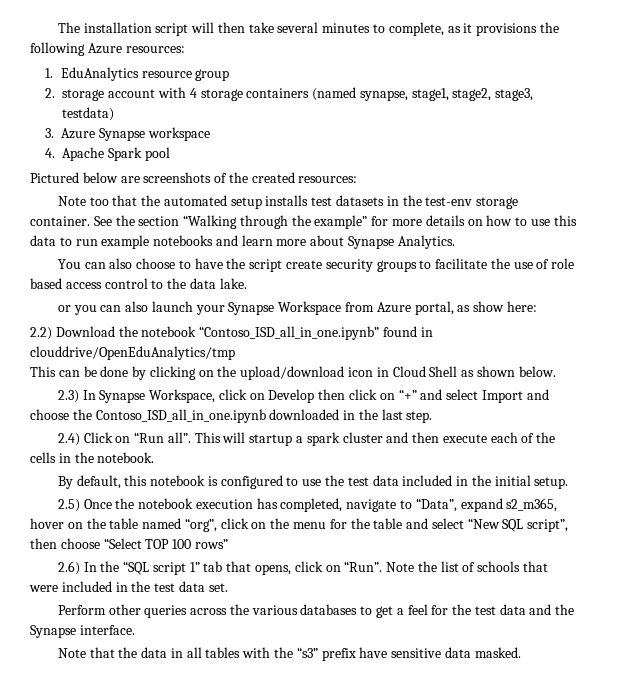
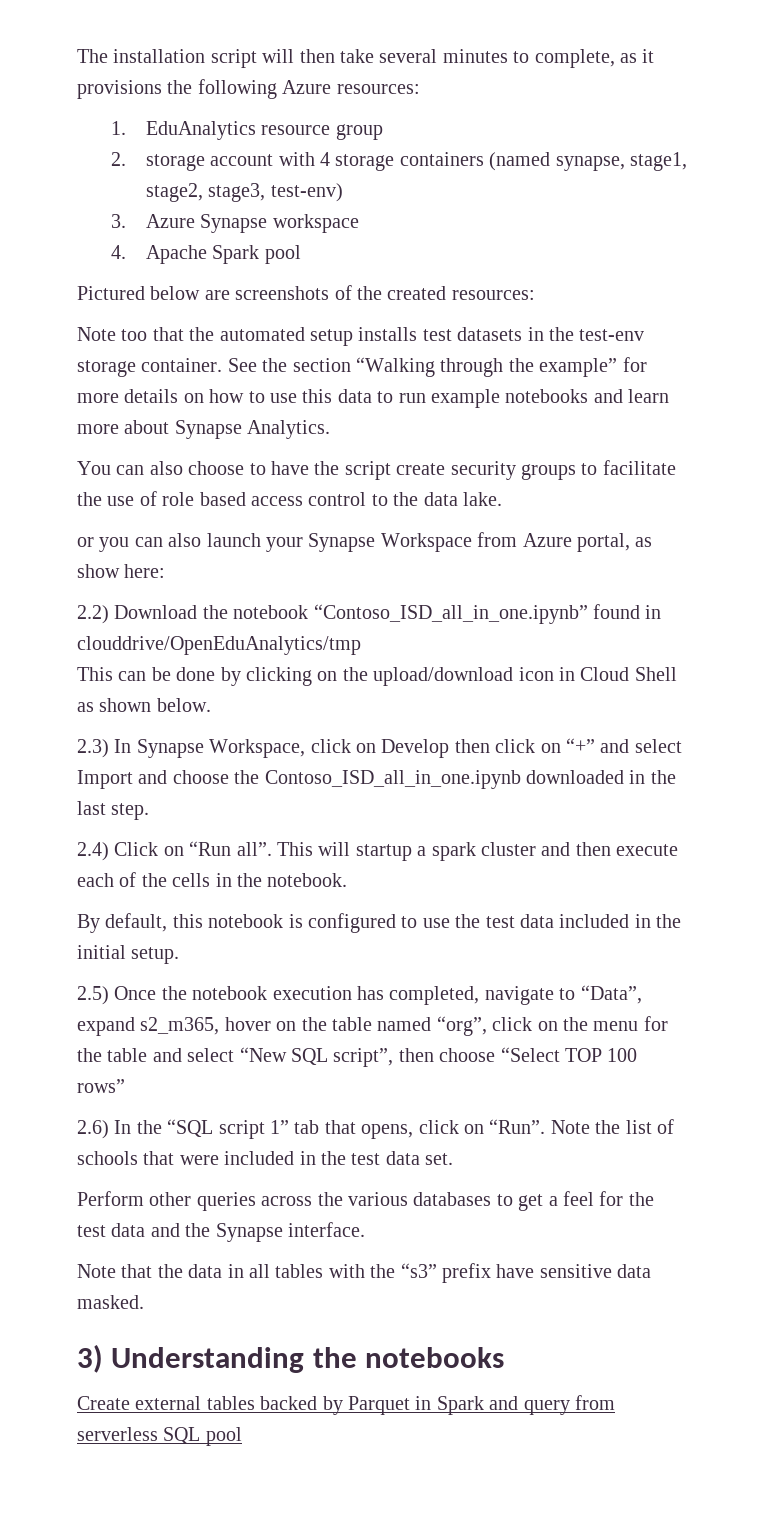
[62,107,115,121] testdata) -> [270,183,343,202] test-env)
(521, 652) none -> [77,1344,505,1373] [77,1395,615,1415] [77,1427,242,1446] // 3) Understanding the notebooks // Create external tables backed by Parquet in Spark and query from serverless SQL pool

